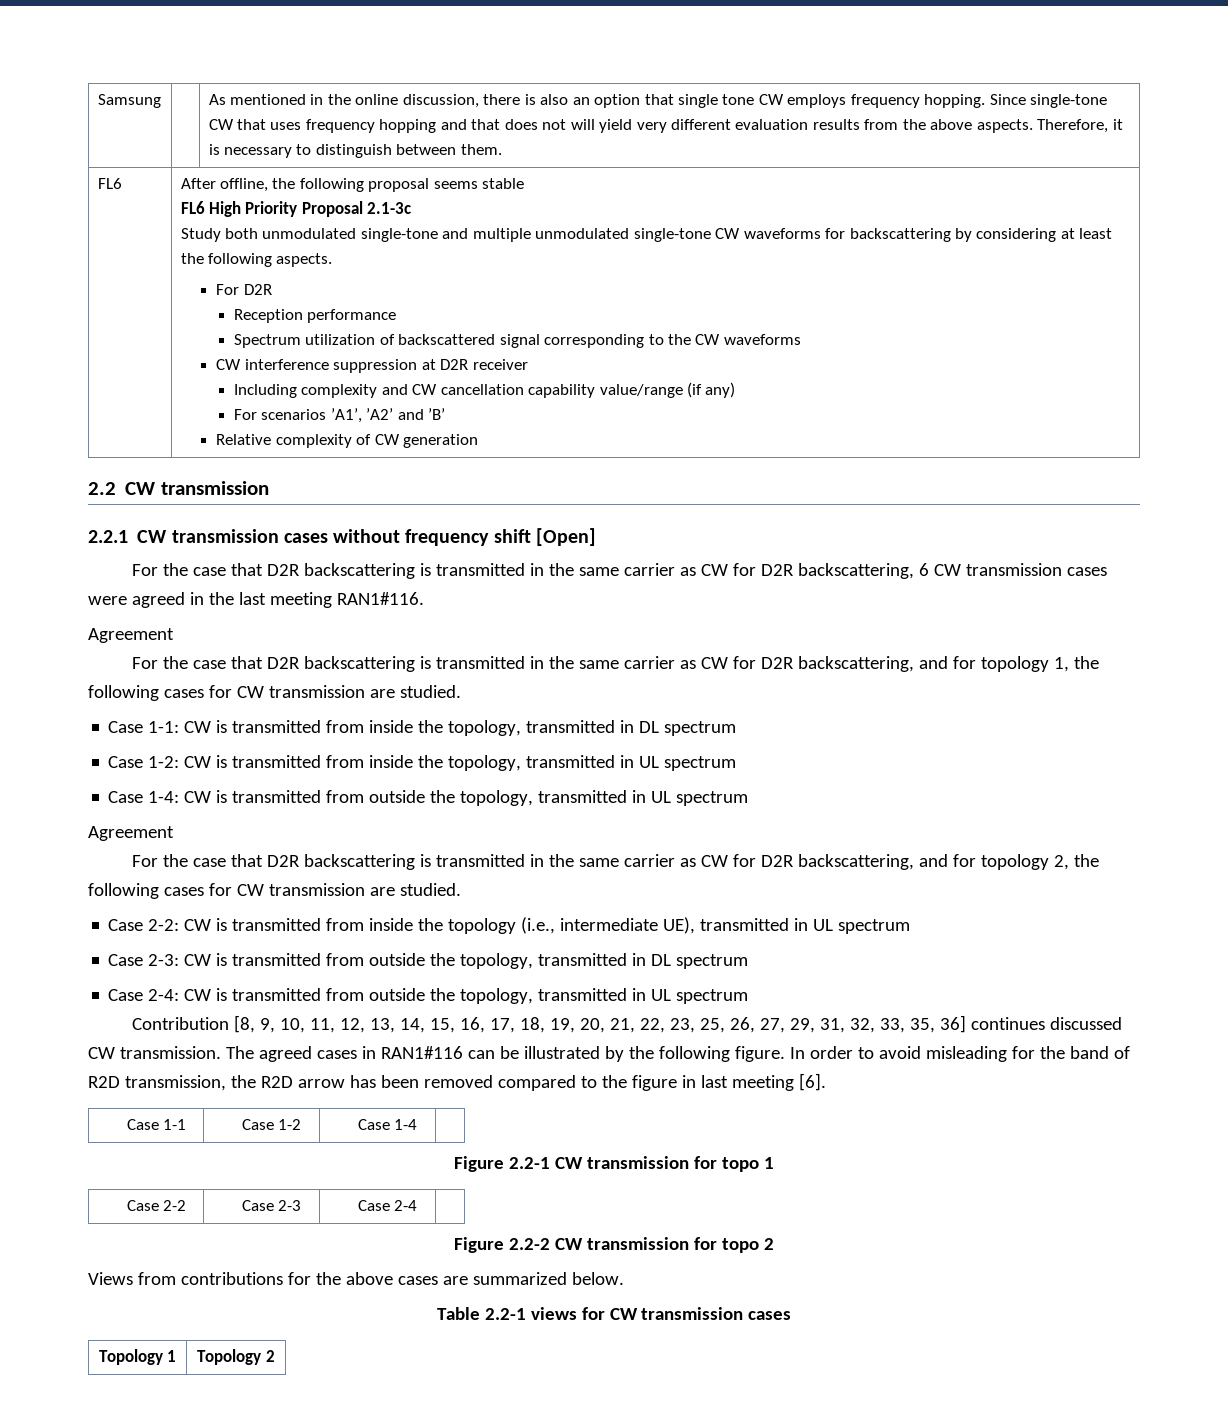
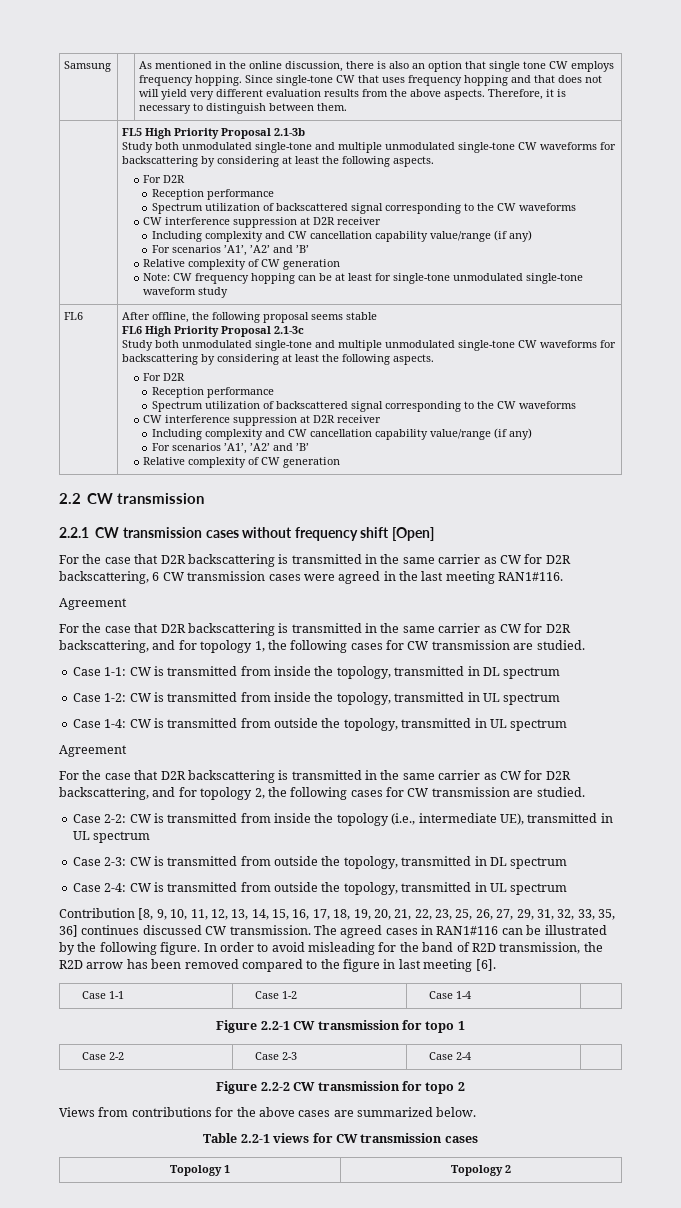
(502, 149) none -> [122,128,306,139] [122,142,617,153] [122,156,435,167] [143,175,186,183] [152,189,275,200] [152,203,577,214] [143,217,382,228] [152,230,533,242] [152,245,310,256] [143,259,341,270] [143,273,584,284] [143,287,229,298] // | FL5 High Priority Proposal 2.1-3b // Study both unmodulated single-tone and multiple unmodulated single-tone CW waveforms for backscattering by considering at least the following aspects. // For D2R // Reception performance // Spectrum utilization of backscattered signal corresponding to the CW waveforms // CW interference suppression at D2R receiver // Including complexity and CW cancellation capability value/range (if any) // For scenarios ’A1’, ’A2’ and ’B’ // Relative complexity of CW generation // Note: CW frequency hopping can be at least for single-tone unmodulated single-tone waveform study

